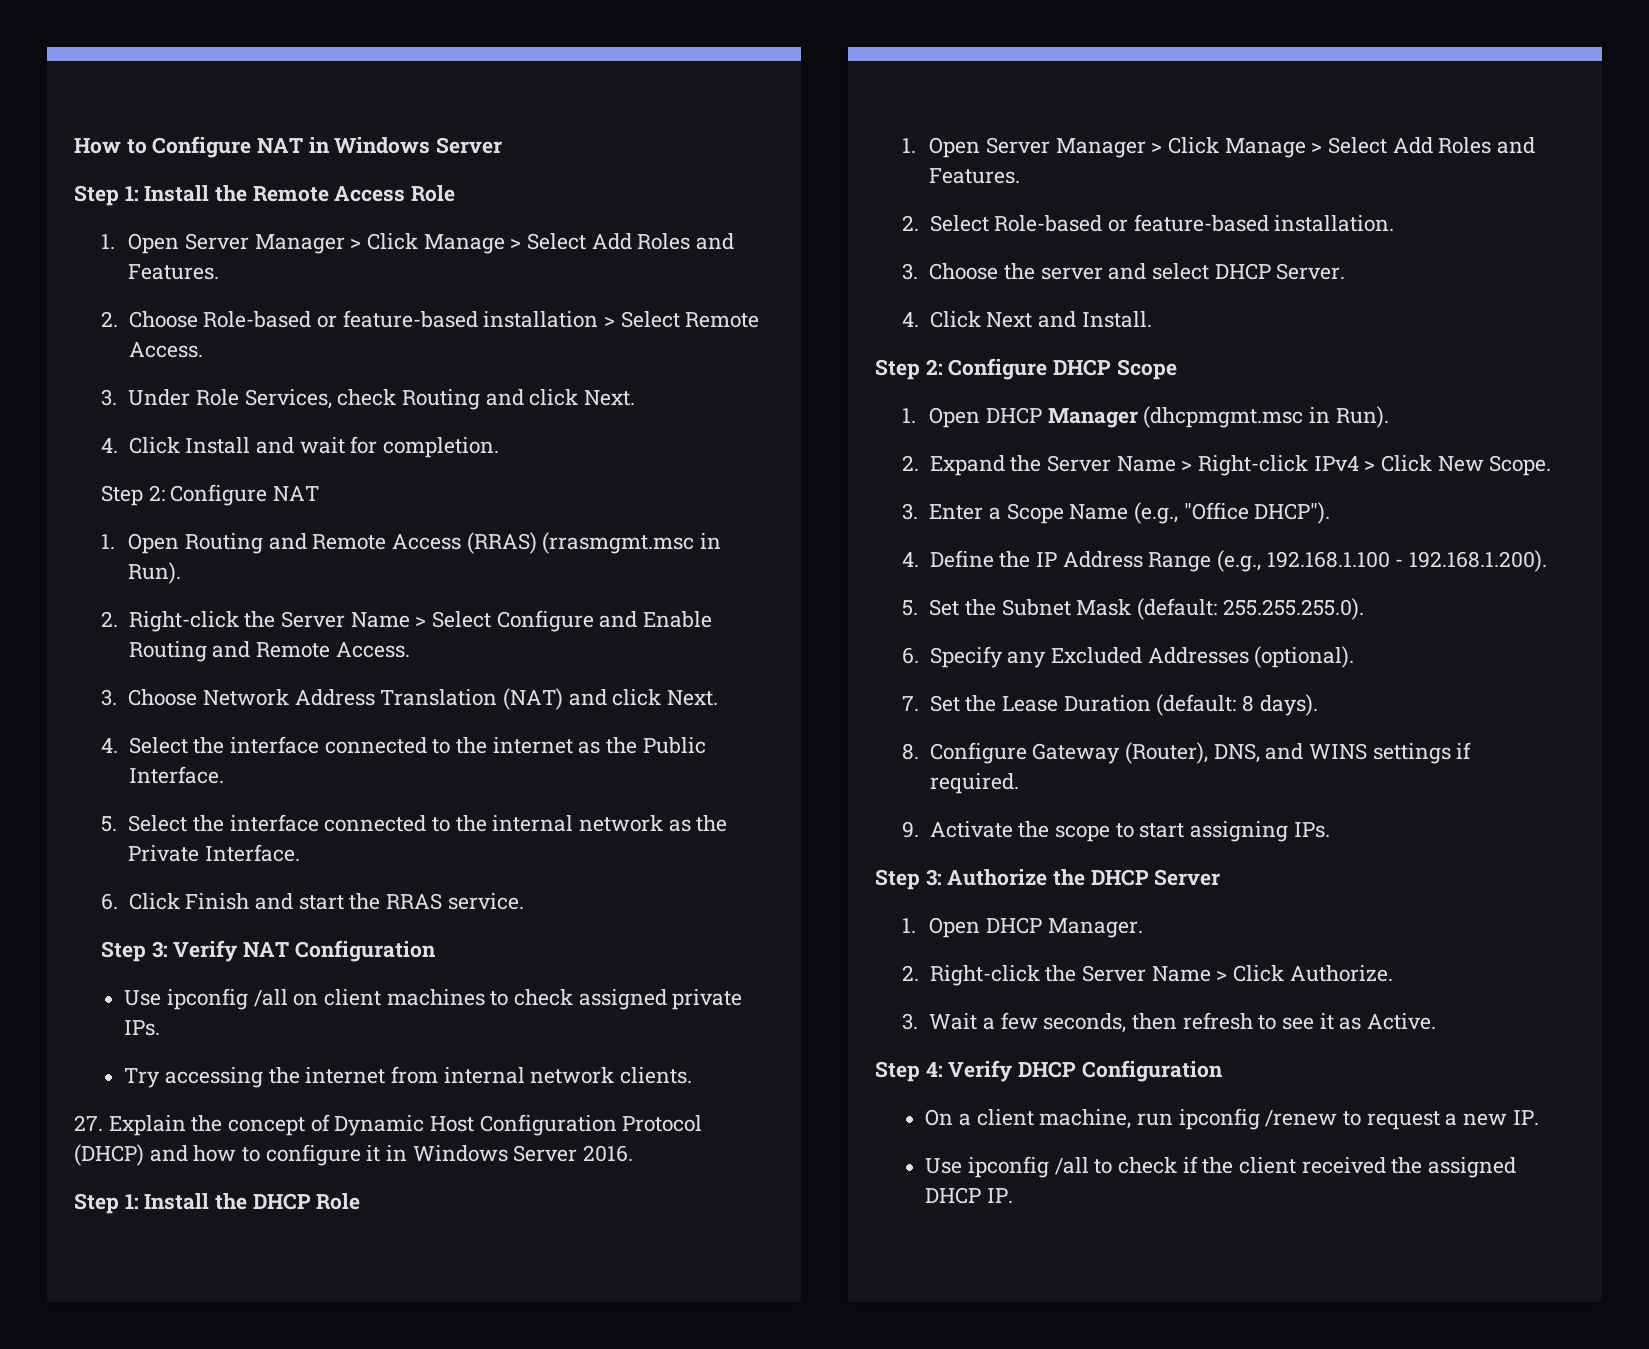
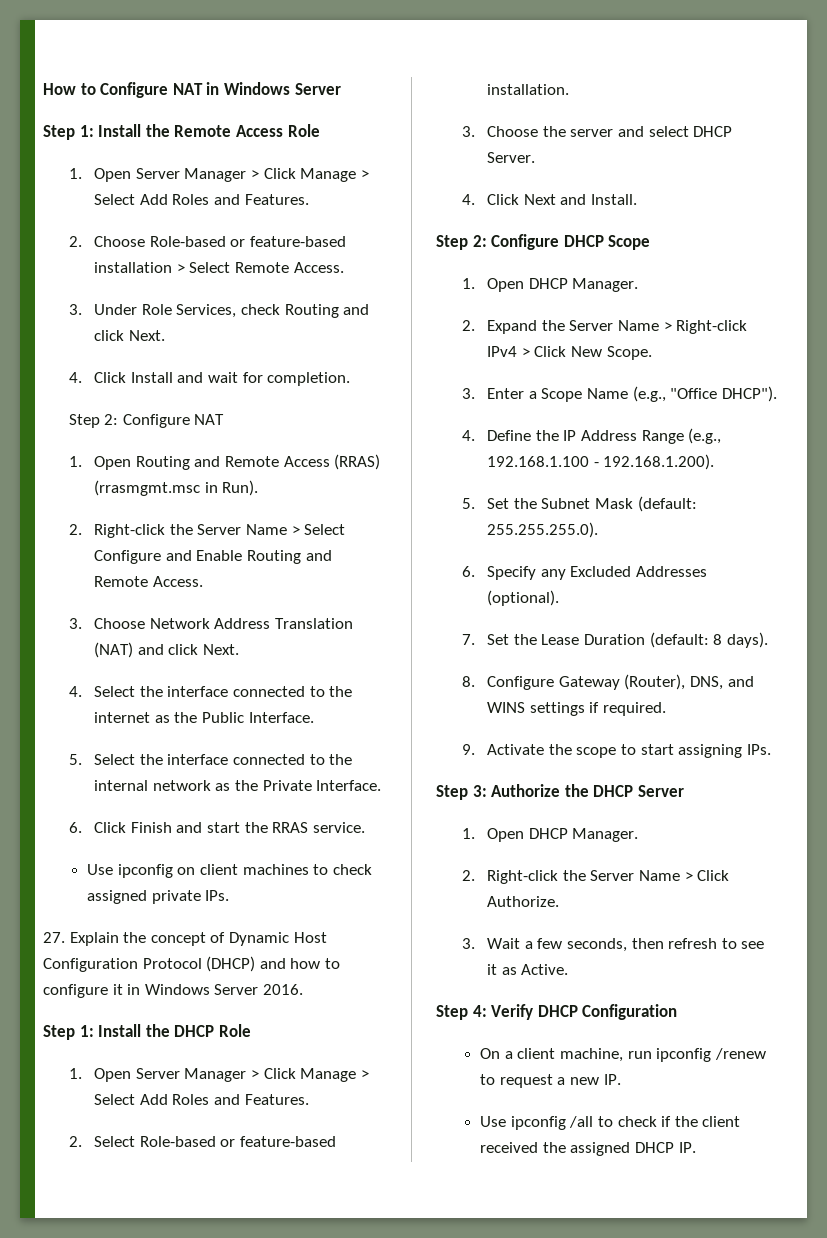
[101,940,436,962] [124,988,288,1010] // Step 3: Verify NAT Configuration // Use ipconfig /all -> [87,864,173,878] // Use ipconfig
[124,1066,692,1088] // Try accessing the internet from internal network clients. -> (230, 895) none
[1047,406,1389,428] Manager (dhcpmgmt.msc in Run). -> [572,278,639,292] Manager.

